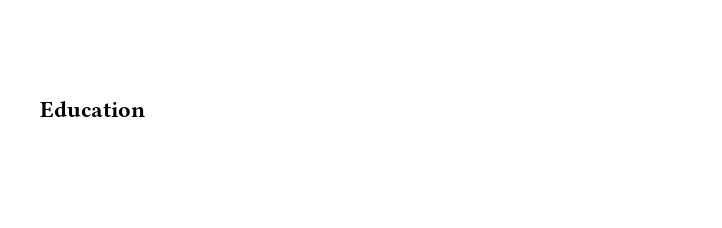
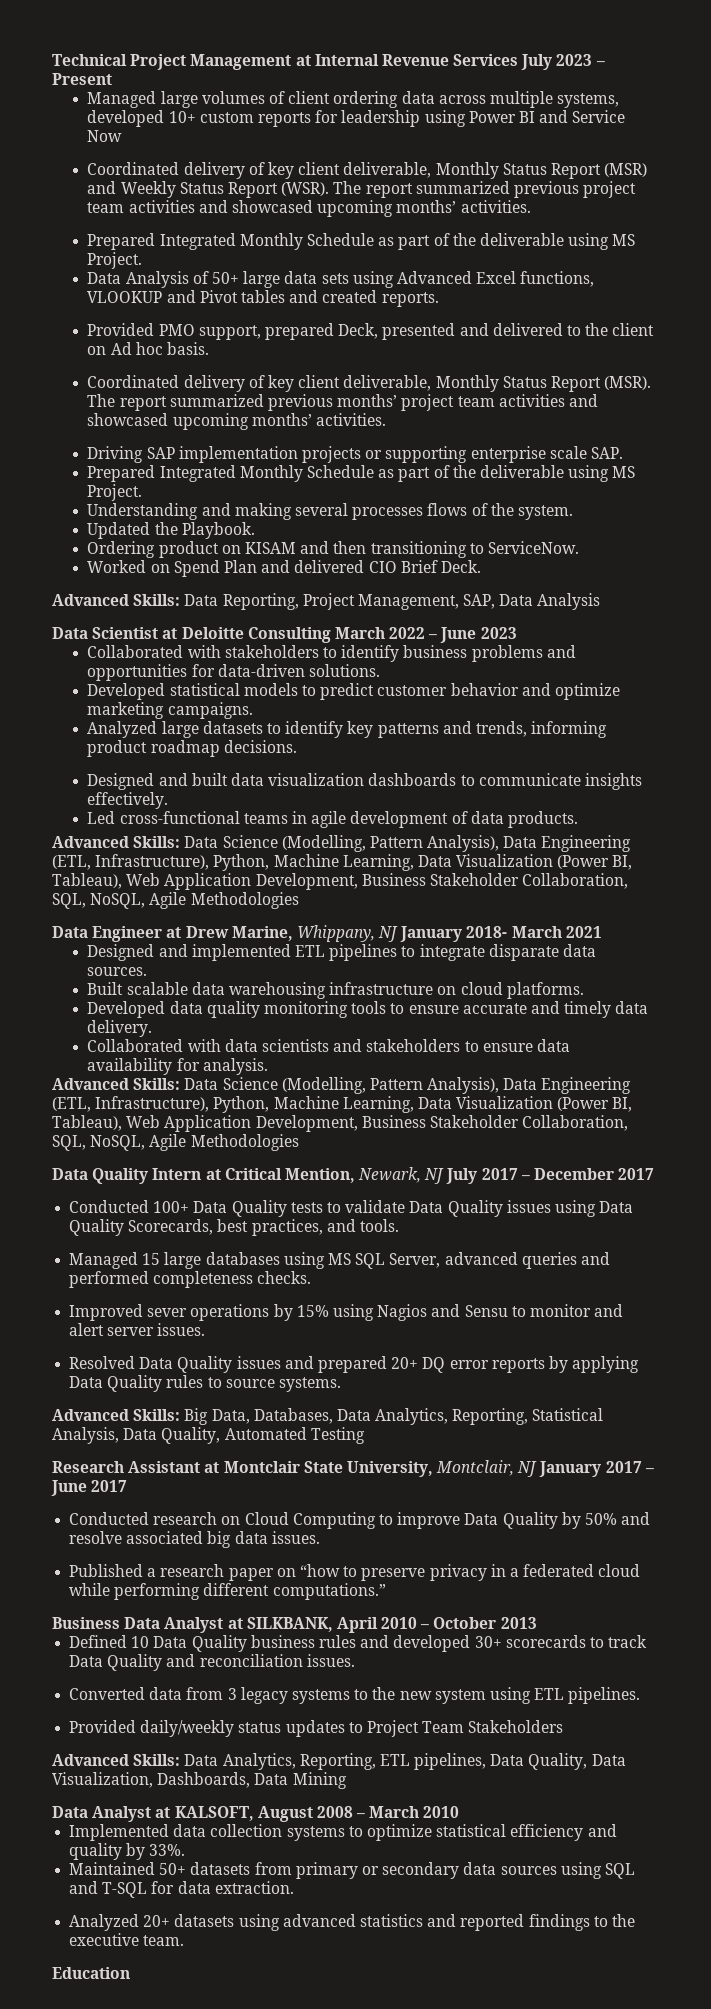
(40, 109) none -> [52,54,605,70] [52,73,112,85] [87,91,620,108] [87,110,626,127] [87,130,123,142] [87,162,648,179] [87,181,637,198] [87,200,531,217] [87,233,636,250] [87,252,143,269] [87,271,595,288] [87,290,439,307] [87,323,655,340] [87,342,209,355] [87,375,652,392] [87,394,598,411] [87,413,386,430] [87,446,623,463] [87,465,636,482] [87,484,143,501] [87,503,573,520] [87,522,255,539] [87,541,579,558] [87,560,481,577] [52,593,601,610] [52,627,517,643] [87,645,576,662] [87,664,380,681] [87,683,620,700] [87,702,253,719] [87,721,608,738] [87,740,297,757] [87,773,642,790] [87,792,169,809] [87,811,578,828] [52,835,632,852] [52,854,633,871] [52,873,629,890] [52,892,299,909] [52,925,602,942] [87,944,596,961] [87,967,148,976] [87,982,584,999] [87,1001,649,1018] [87,1020,153,1037] [87,1039,570,1052] [87,1058,268,1075] [52,1077,632,1094] [52,1096,633,1113] [52,1115,629,1132] [52,1134,299,1151] [52,1167,655,1184] [69,1200,634,1217] [69,1219,399,1236] [69,1252,610,1269] [69,1271,312,1288] [69,1304,624,1321] [69,1323,206,1336] [69,1356,640,1373] [69,1375,341,1392] [52,1408,604,1425] [52,1427,365,1444] [52,1460,654,1477] [51,1480,128,1496] [69,1512,651,1529] [69,1531,320,1548] [69,1564,641,1581] [69,1583,386,1600] [52,1617,537,1633] [69,1635,648,1652] [69,1654,355,1671] [69,1687,641,1704] [69,1720,564,1737] [52,1753,626,1770] [52,1772,347,1789] [52,1806,460,1822] [69,1824,617,1841] [69,1843,186,1860] [69,1862,635,1879] [69,1881,294,1898] [69,1914,635,1931] [69,1933,185,1946] Technical Project Management at Internal Revenue Services July 2023 – Present // Managed large volumes of client ordering data across multiple systems, developed 10+ custom reports for leadership using Power BI and Service Now // Coordinated delivery of key client deliverable, Monthly Status Report (MSR) and Weekly Status Report (WSR). The report summarized previous project team activities and showcased upcoming months’ activities. // Prepared Integrated Monthly Schedule as part of the deliverable using MS Project. // Data Analysis of 50+ large data sets using Advanced Excel functions, VLOOKUP and Pivot tables and created reports. // Provided PMO support, prepared Deck, presented and delivered to the client on Ad hoc basis. // Coordinated delivery of key client deliverable, Monthly Status Report (MSR). The report summarized previous months’ project team activities and showcased upcoming months’ activities. // Driving SAP implementation projects or supporting enterprise scale SAP. // Prepared Integrated Monthly Schedule as part of the deliverable using MS Project. // Understanding and making several processes flows of the system. // Updated the Playbook. // Ordering product on KISAM and then transitioning to ServiceNow. // Worked on Spend Plan and delivered CIO Brief Deck. // Advanced Skills: Data Reporting, Project Management, SAP, Data Analysis // Data Scientist at Deloitte Consulting March 2022 – June 2023 // Collaborated with stakeholders to identify business problems and opportunities for data-driven solutions. // Developed statistical models to predict customer behavior and optimize marketing campaigns. // Analyzed large datasets to identify key patterns and trends, informing product roadmap decisions. // Designed and built data visualization dashboards to communicate insights effectively. // Led cross-functional teams in agile development of data products. // Advanced Skills: Data Science (Modelling, Pattern Analysis), Data Engineering (ETL, Infrastructure), Python, Machine Learning, Data Visualization (Power BI, Tableau), Web Application Development, Business Stakeholder Collaboration, SQL, NoSQL, Agile Methodologies // Data Engineer at Drew Marine, Whippany, NJ January 2018- March 2021 // Designed and implemented ETL pipelines to integrate disparate data sources. // Built scalable data warehousing infrastructure on cloud platforms. // Developed data quality monitoring tools to ensure accurate and timely data delivery. // Collaborated with data scientists and stakeholders to ensure data availability for analysis. // Advanced Skills: Data Science (Modelling, Pattern Analysis), Data Engineering (ETL, Infrastructure), Python, Machine Learning, Data Visualization (Power BI, Tableau), Web Application Development, Business Stakeholder Collaboration, SQL, NoSQL, Agile Methodologies // Data Quality Intern at Critical Mention, Newark, NJ July 2017 – December 2017 // Conducted 100+ Data Quality tests to validate Data Quality issues using Data Quality Scorecards, best practices, and tools. // Managed 15 large databases using MS SQL Server, advanced queries and performed completeness checks. // Improved sever operations by 15% using Nagios and Sensu to monitor and alert server issues. // Resolved Data Quality issues and prepared 20+ DQ error reports by applying Data Quality rules to source systems. // Advanced Skills: Big Data, Databases, Data Analytics, Reporting, Statistical Analysis, Data Quality, Automated Testing // Research Assistant at Montclair State University, Montclair, NJ January 2017 – June 2017 // Conducted research on Cloud Computing to improve Data Quality by 50% and resolve associated big data issues. // Published a research paper on “how to preserve privacy in a federated cloud while performing different computations.” // Business Data Analyst at SILKBANK, April 2010 – October 2013 // Defined 10 Data Quality business rules and developed 30+ scorecards to track Data Quality and reconciliation issues. // Converted data from 3 legacy systems to the new system using ETL pipelines. // Provided daily/weekly status updates to Project Team Stakeholders // Advanced Skills: Data Analytics, Reporting, ETL pipelines, Data Quality, Data Visualization, Dashboards, Data Mining // Data Analyst at KALSOFT, August 2008 – March 2010 // Implemented data collection systems to optimize statistical efficiency and quality by 33%. // Maintained 50+ datasets from primary or secondary data sources using SQL and T-SQL for data extraction. // Analyzed 20+ datasets using advanced statistics and reported findings to the executive team. //

